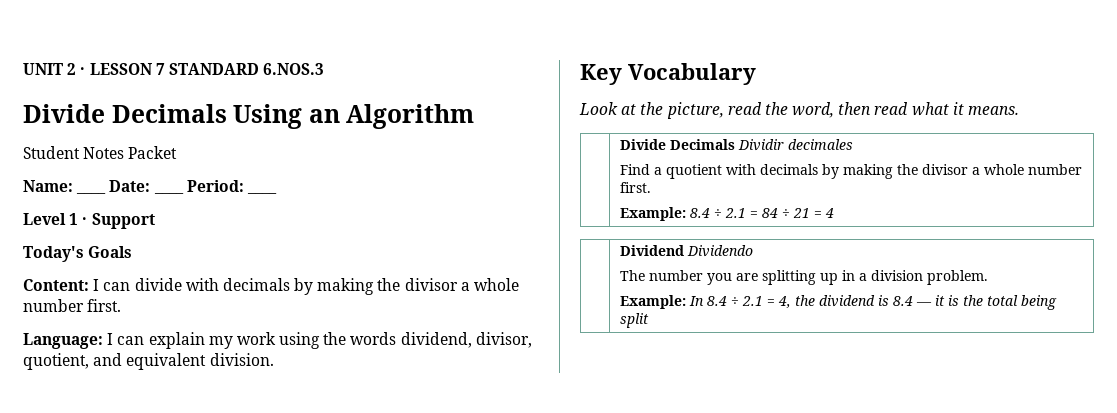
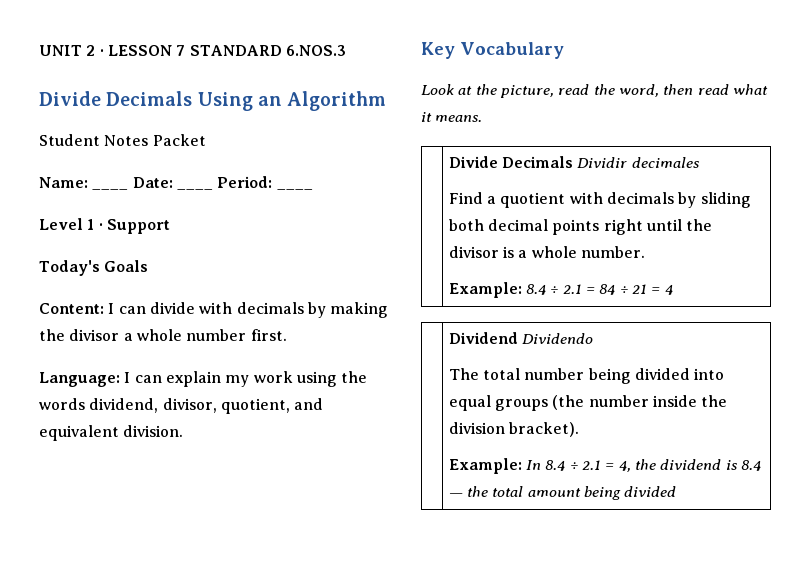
[842,164,1082,179] [619,182,651,193] making the divisor a whole number first. -> [700,192,751,208] [448,219,713,235] [448,246,646,258] sliding both decimal points right until the divisor is a whole number.
[648,270,988,285] number you are splitting up in a division problem. -> [483,368,725,384] [448,395,728,411] [448,422,580,437] total number being divided into equal groups (the number inside the division bracket).
[934,295,1057,310] [619,313,649,328] it is the total being split -> [467,486,677,500] the total amount being divided

